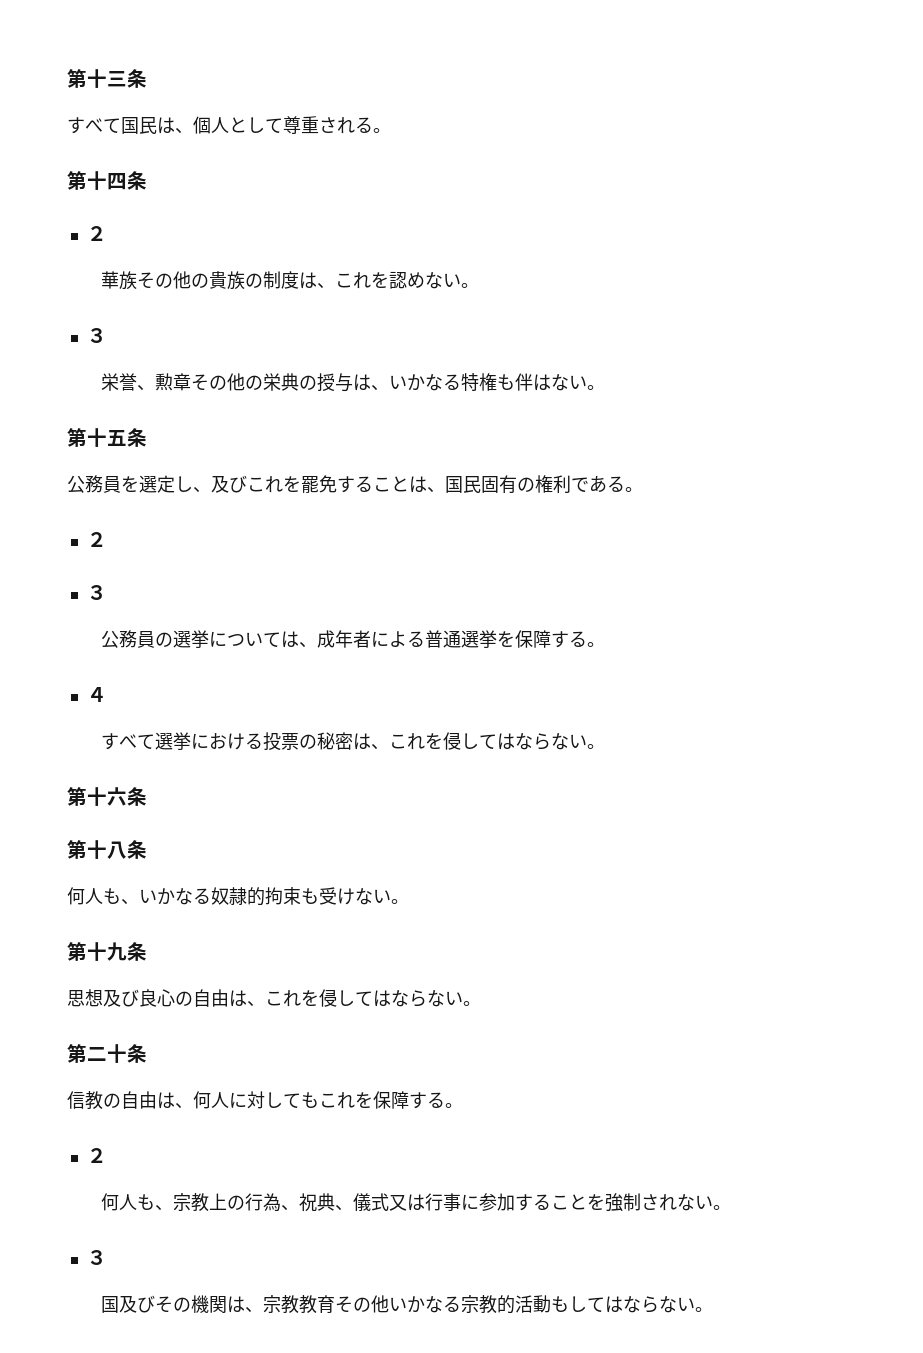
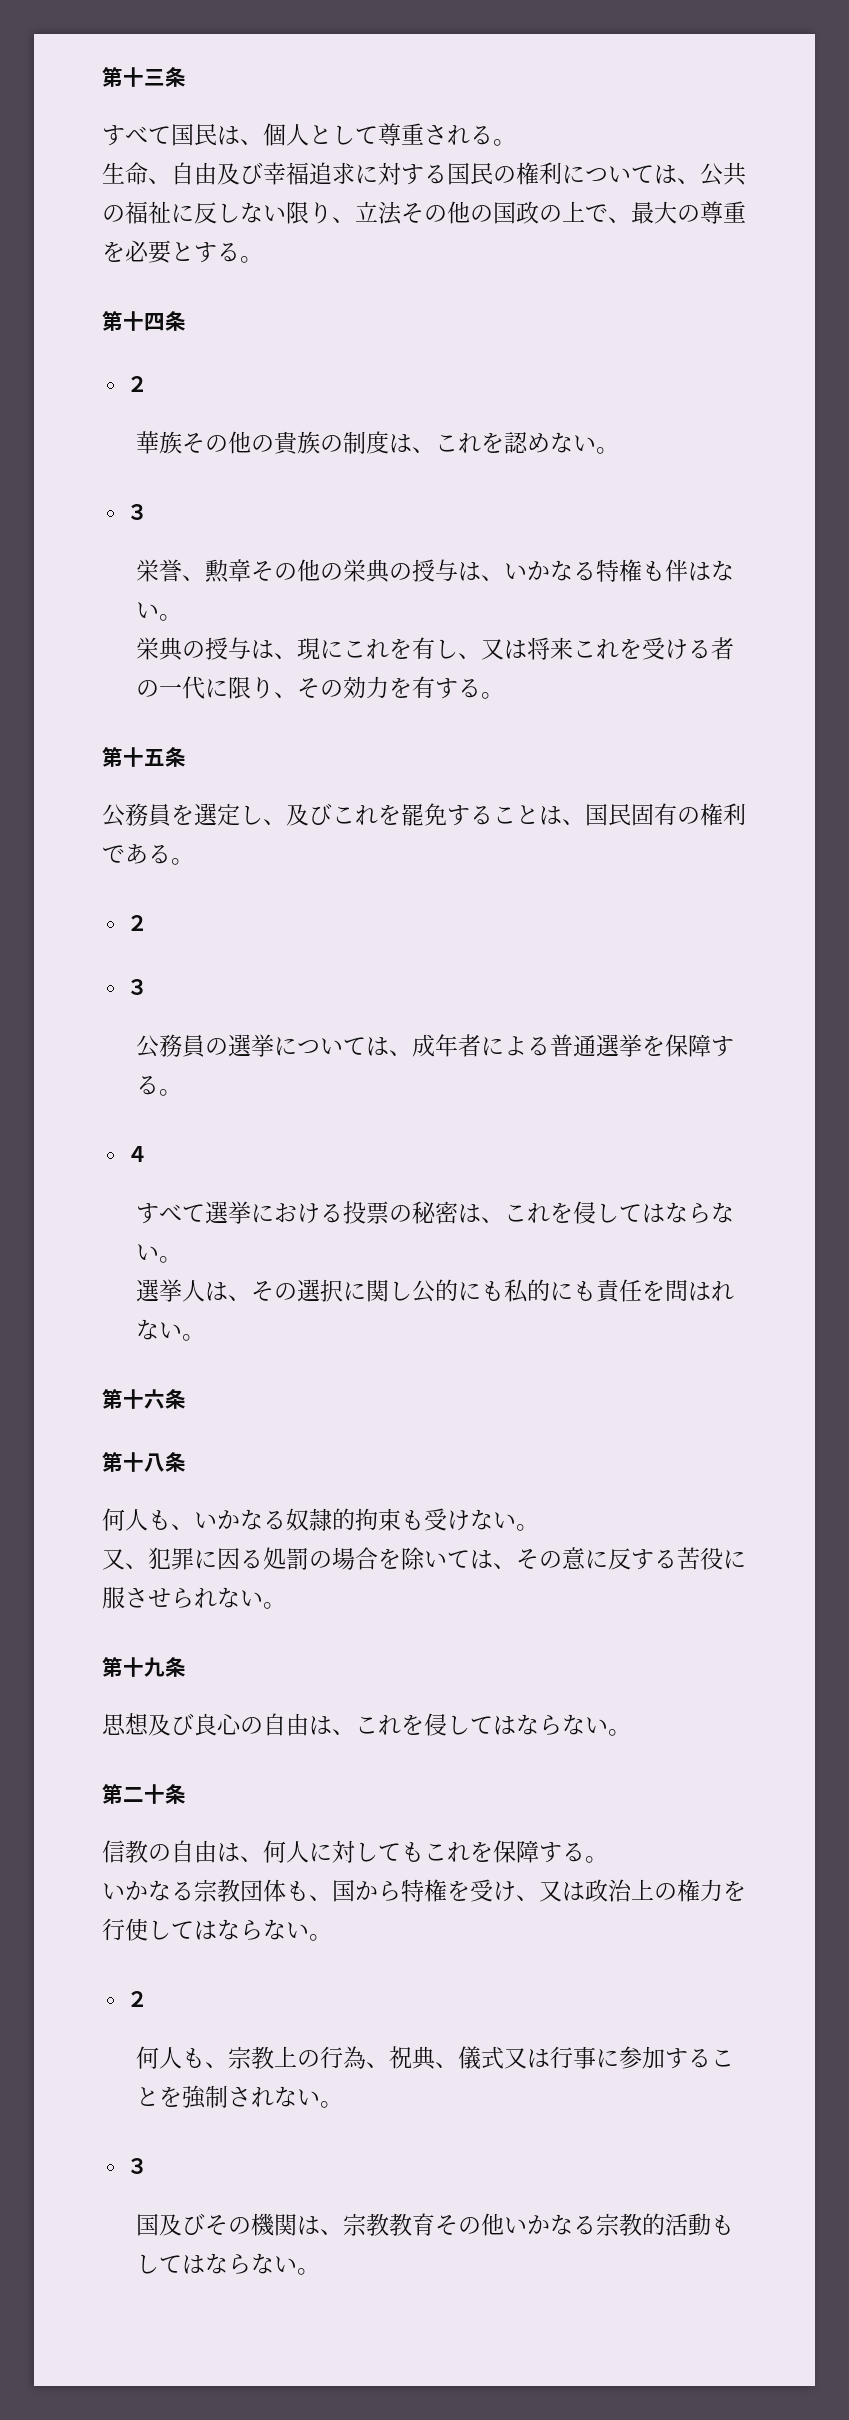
(391, 130) none -> [102,162,746,186] [102,201,746,225] [102,240,263,264] // 生命、自由及び幸福追求に対する国民の権利については、公共の福祉に反しない限り、立法その他の国政の上で、最大の尊重を必要とする。
(605, 387) none -> [136,637,735,661] [136,676,505,699] // 栄典の授与は、現にこれを有し、又は将来これを受ける者の一代に限り、その効力を有する。
(605, 746) none -> [136,1279,735,1303] [136,1319,206,1341] // 選挙人は、その選択に関し公的にも私的にも責任を問はれない。
(409, 901) none -> [102,1547,746,1570] [102,1587,286,1609] // 又、犯罪に因る処罰の場合を除いては、その意に反する苦役に服させられない。
(463, 1105) none -> [102,1879,746,1902] [102,1918,332,1941] // いかなる宗教団体も、国から特権を受け、又は政治上の権力を行使してはならない。

